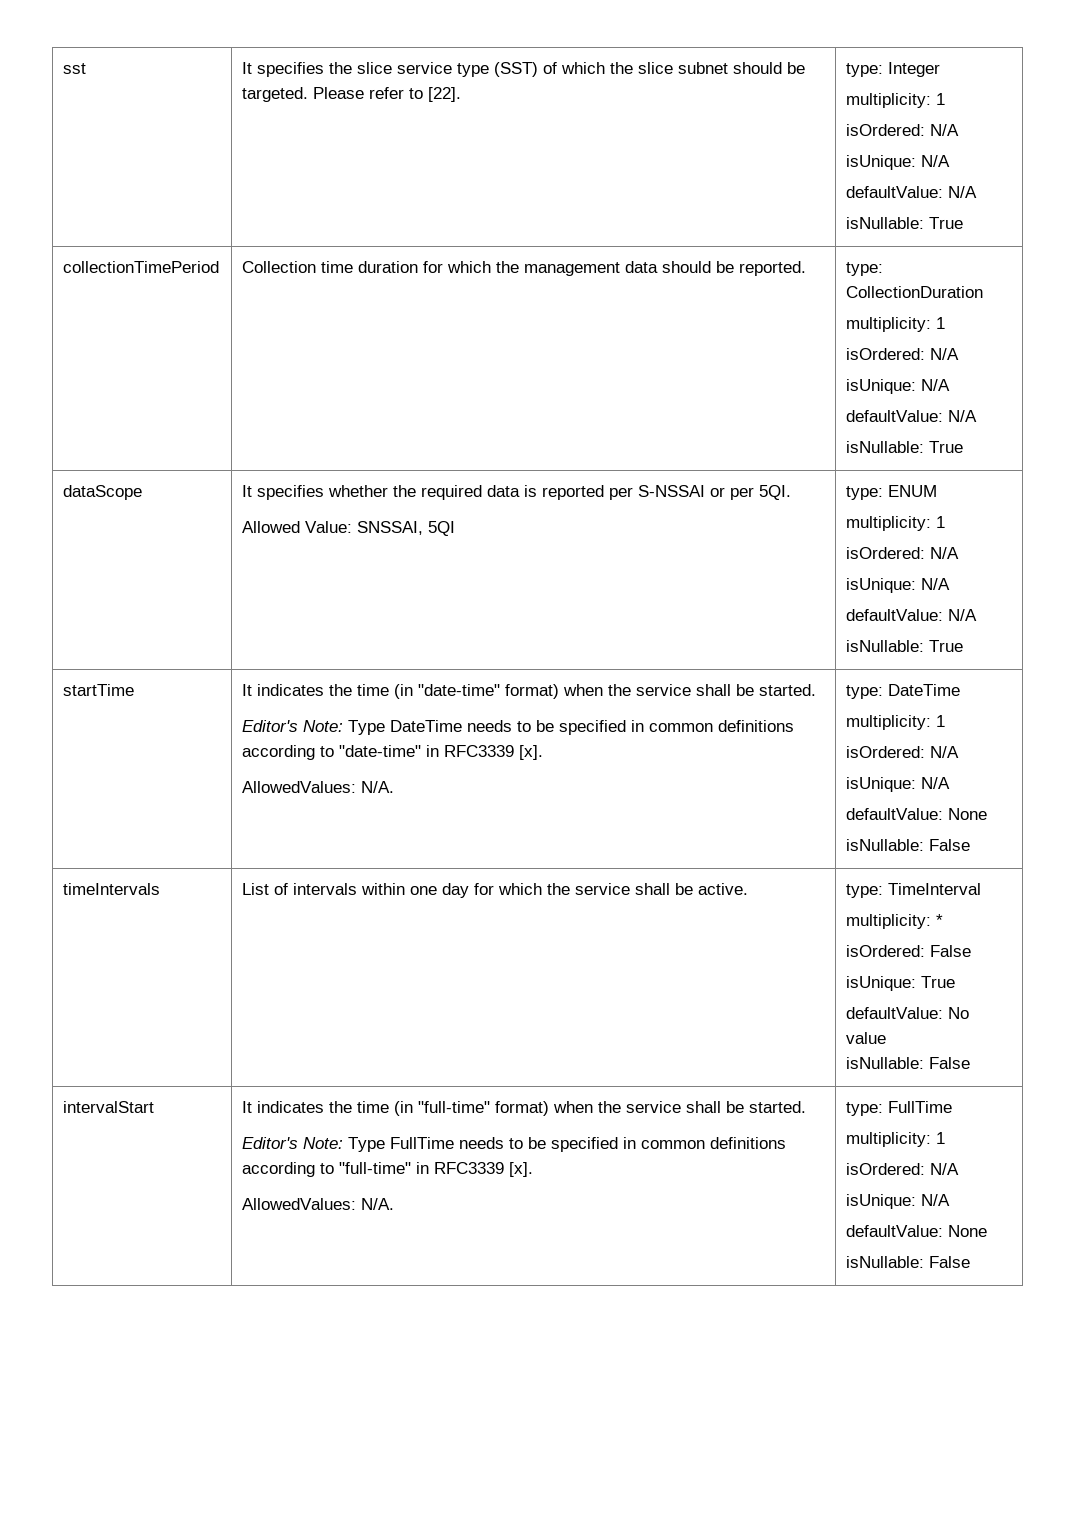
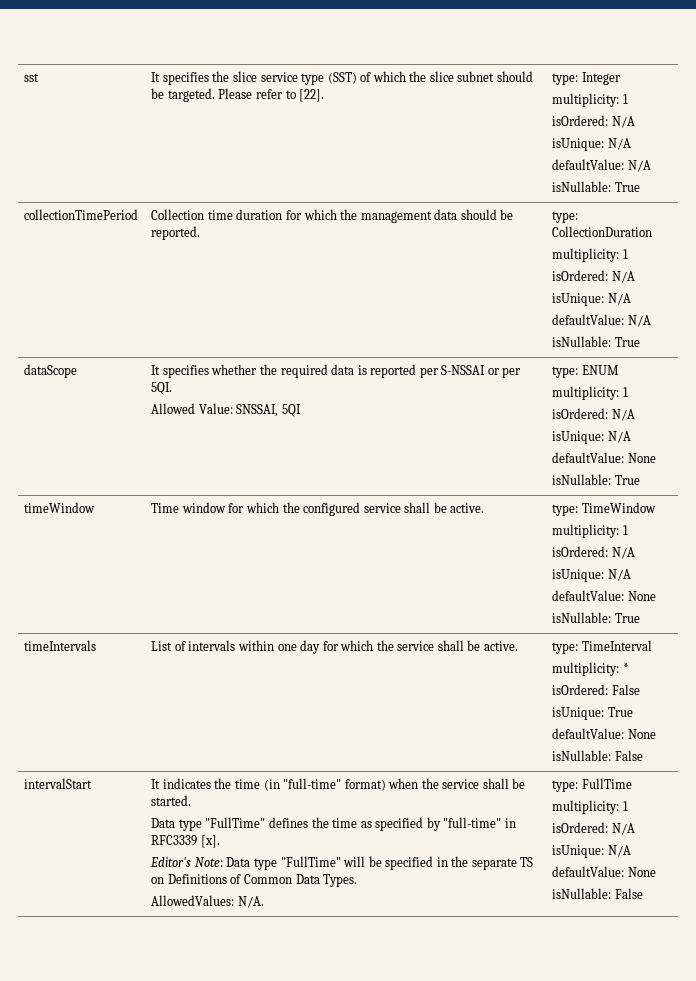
[846,609,978,621] [846,640,964,652] [63,684,135,696] [242,684,817,699] [242,720,795,735] [242,745,544,760] [242,781,395,793] [846,684,961,699] [846,715,946,730] [846,746,960,758] [846,777,951,792] [846,808,988,820] [846,839,971,851] defaultValue: N/A // isNullable: True // startTime | It indicates the time (in "date-time" format) when the service shall be started. // Editor's Note: Type DateTime needs to be specified in common definitions according to "date-time" in RFC3339 [x]. // AllowedValues: N/A. | type: DateTime // multiplicity: 1 // isOrdered: N/A // isUnique: N/A // defaultValue: None // isNullable: False -> [552,452,656,463] [552,474,640,485] [24,502,96,513] [151,502,485,516] [552,502,656,516] [552,524,628,538] [552,546,635,559] [552,569,631,582] [552,590,656,601] [552,612,640,623] defaultValue: None // isNullable: True // timeWindow | Time window for which the configured service shall be active. | type: TimeWindow // multiplicity: 1 // isOrdered: N/A // isUnique: N/A // defaultValue: None // isNullable: True
[846,1007,970,1019] [846,1032,887,1044] defaultValue: No value -> [552,728,656,739] defaultValue: None
[242,1137,787,1152] [242,1162,534,1177] Editor's Note: Type FullTime needs to be specified in common definitions according to "full-time" in RFC3339 [x]. -> [151,817,516,831] [151,835,220,848] [150,856,534,870] [151,874,358,887] Data type "FullTime" defines the time as specified by "full-time" in RFC3339 [x]. // Editor's Note: Data type "FullTime" will be specified in the separate TS on Definitions of Common Data Types.

